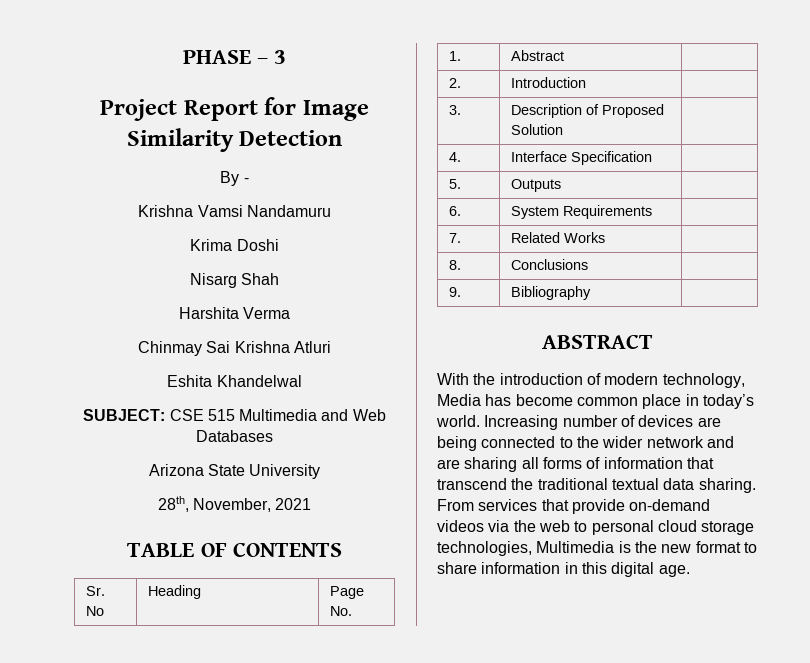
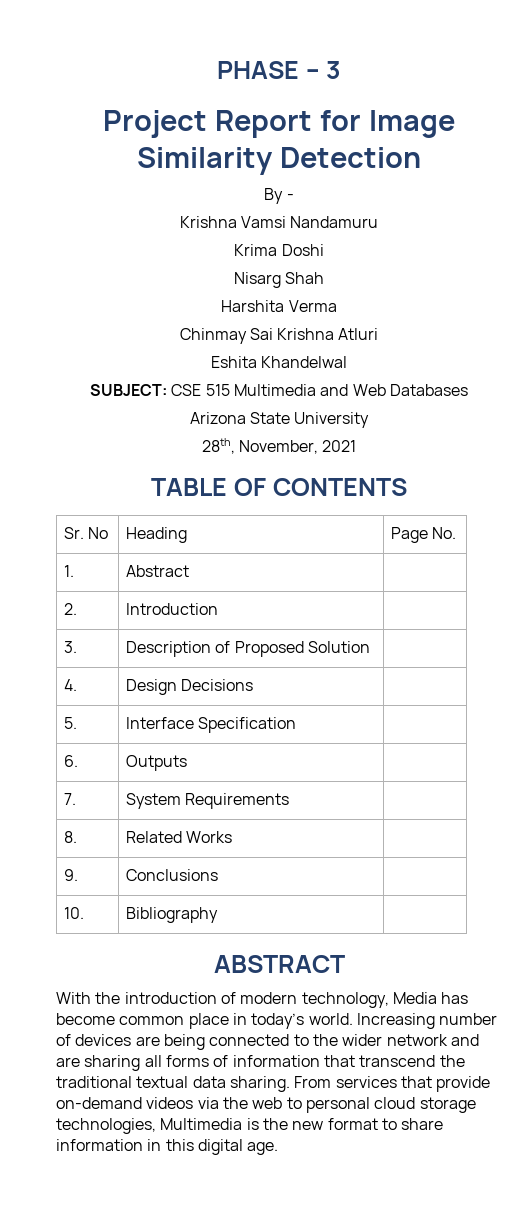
(462, 157) none -> [125,679,254,695] [63,717,77,729] | Design Decisions | // 5.
[449,179,462,189] 5. -> [63,755,78,767] 6.
[449,206,462,216] 6. -> [63,793,76,805] 7.
[449,233,462,243] 7. -> [63,831,77,843] 8.
[449,260,462,270] 8. -> [63,869,78,881] 9.
[449,287,462,297] 9. -> [63,907,84,919] 10.

